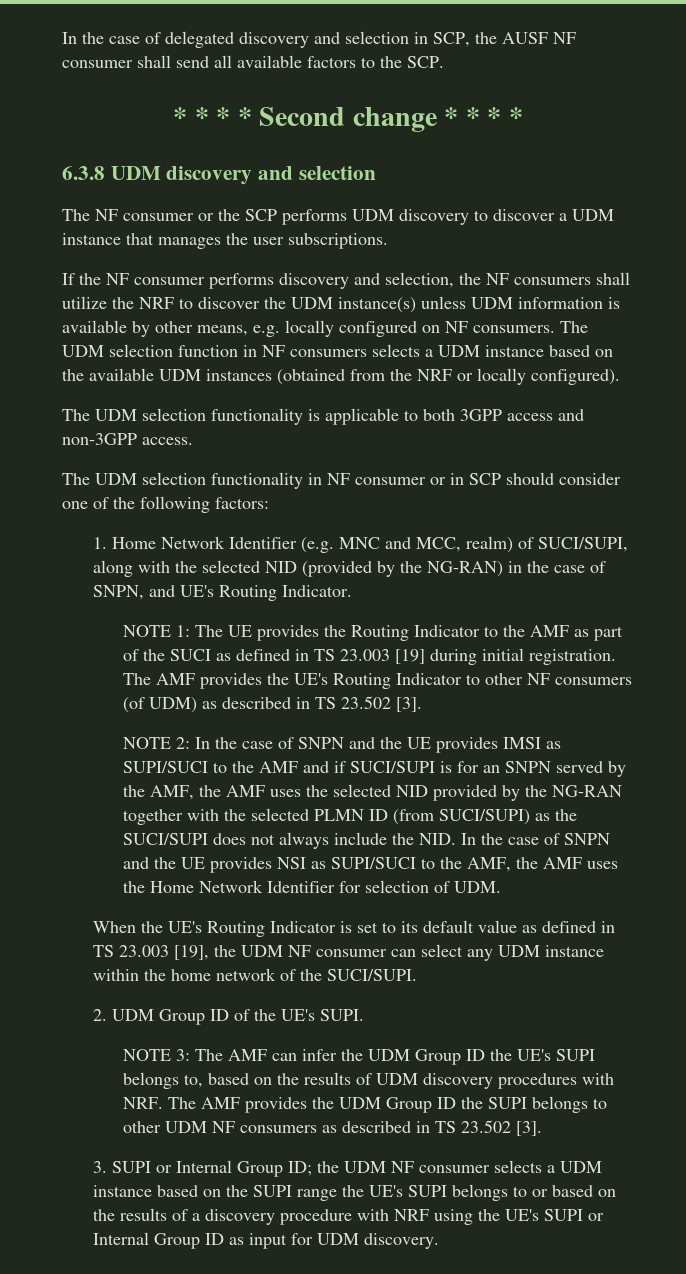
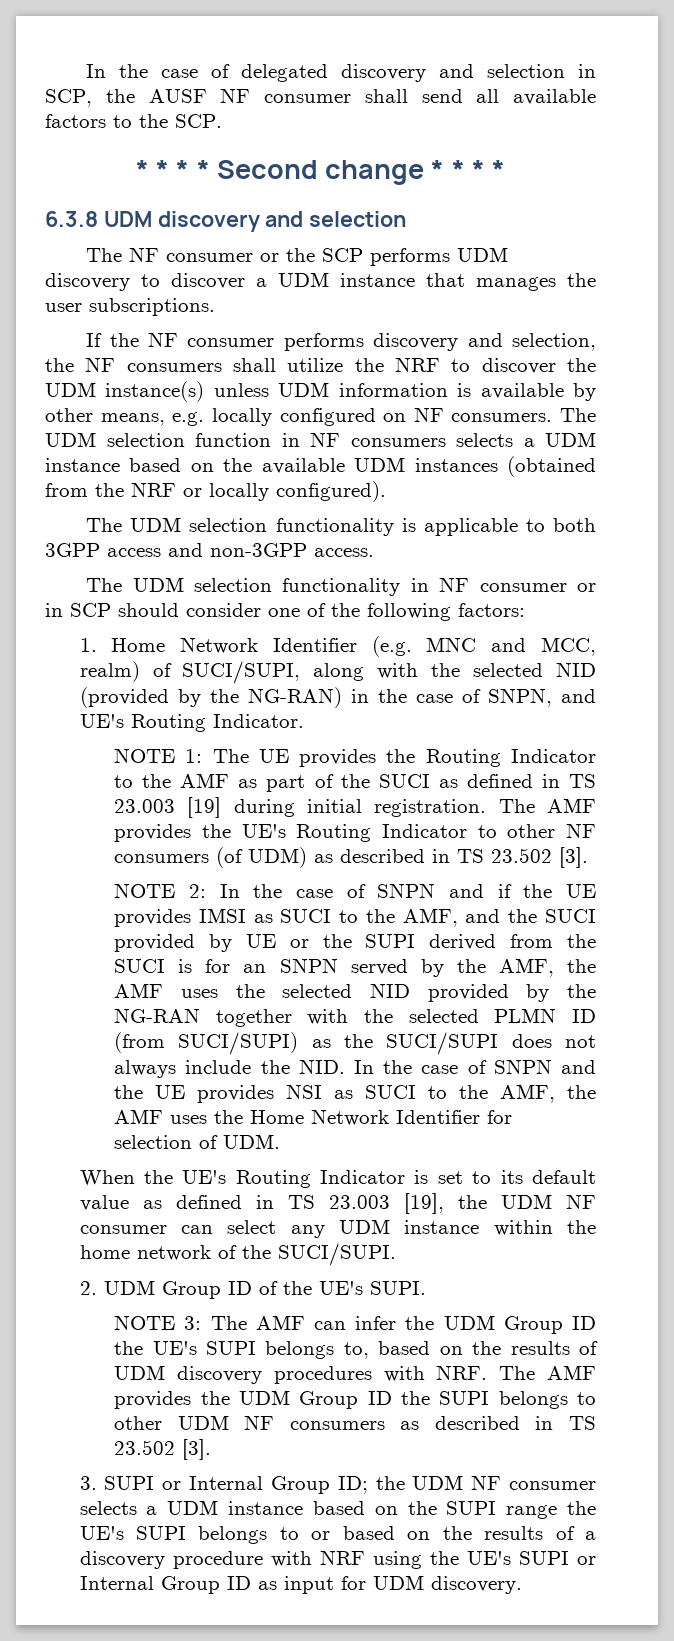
(376, 743) none -> [497,884,512,898] if
[123,761,436,773] SUPI/SUCI to the AMF and if SUCI/SUPI -> [280,908,596,927] [114,934,596,952] [114,959,166,973] SUCI to the AMF, and the SUCI provided by UE or the SUPI derived from the SUCI
[331,857,417,869] SUPI/SUCI -> [365,1085,417,1099] SUCI

